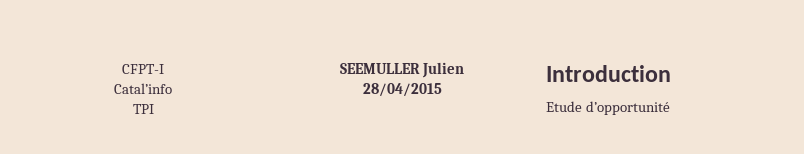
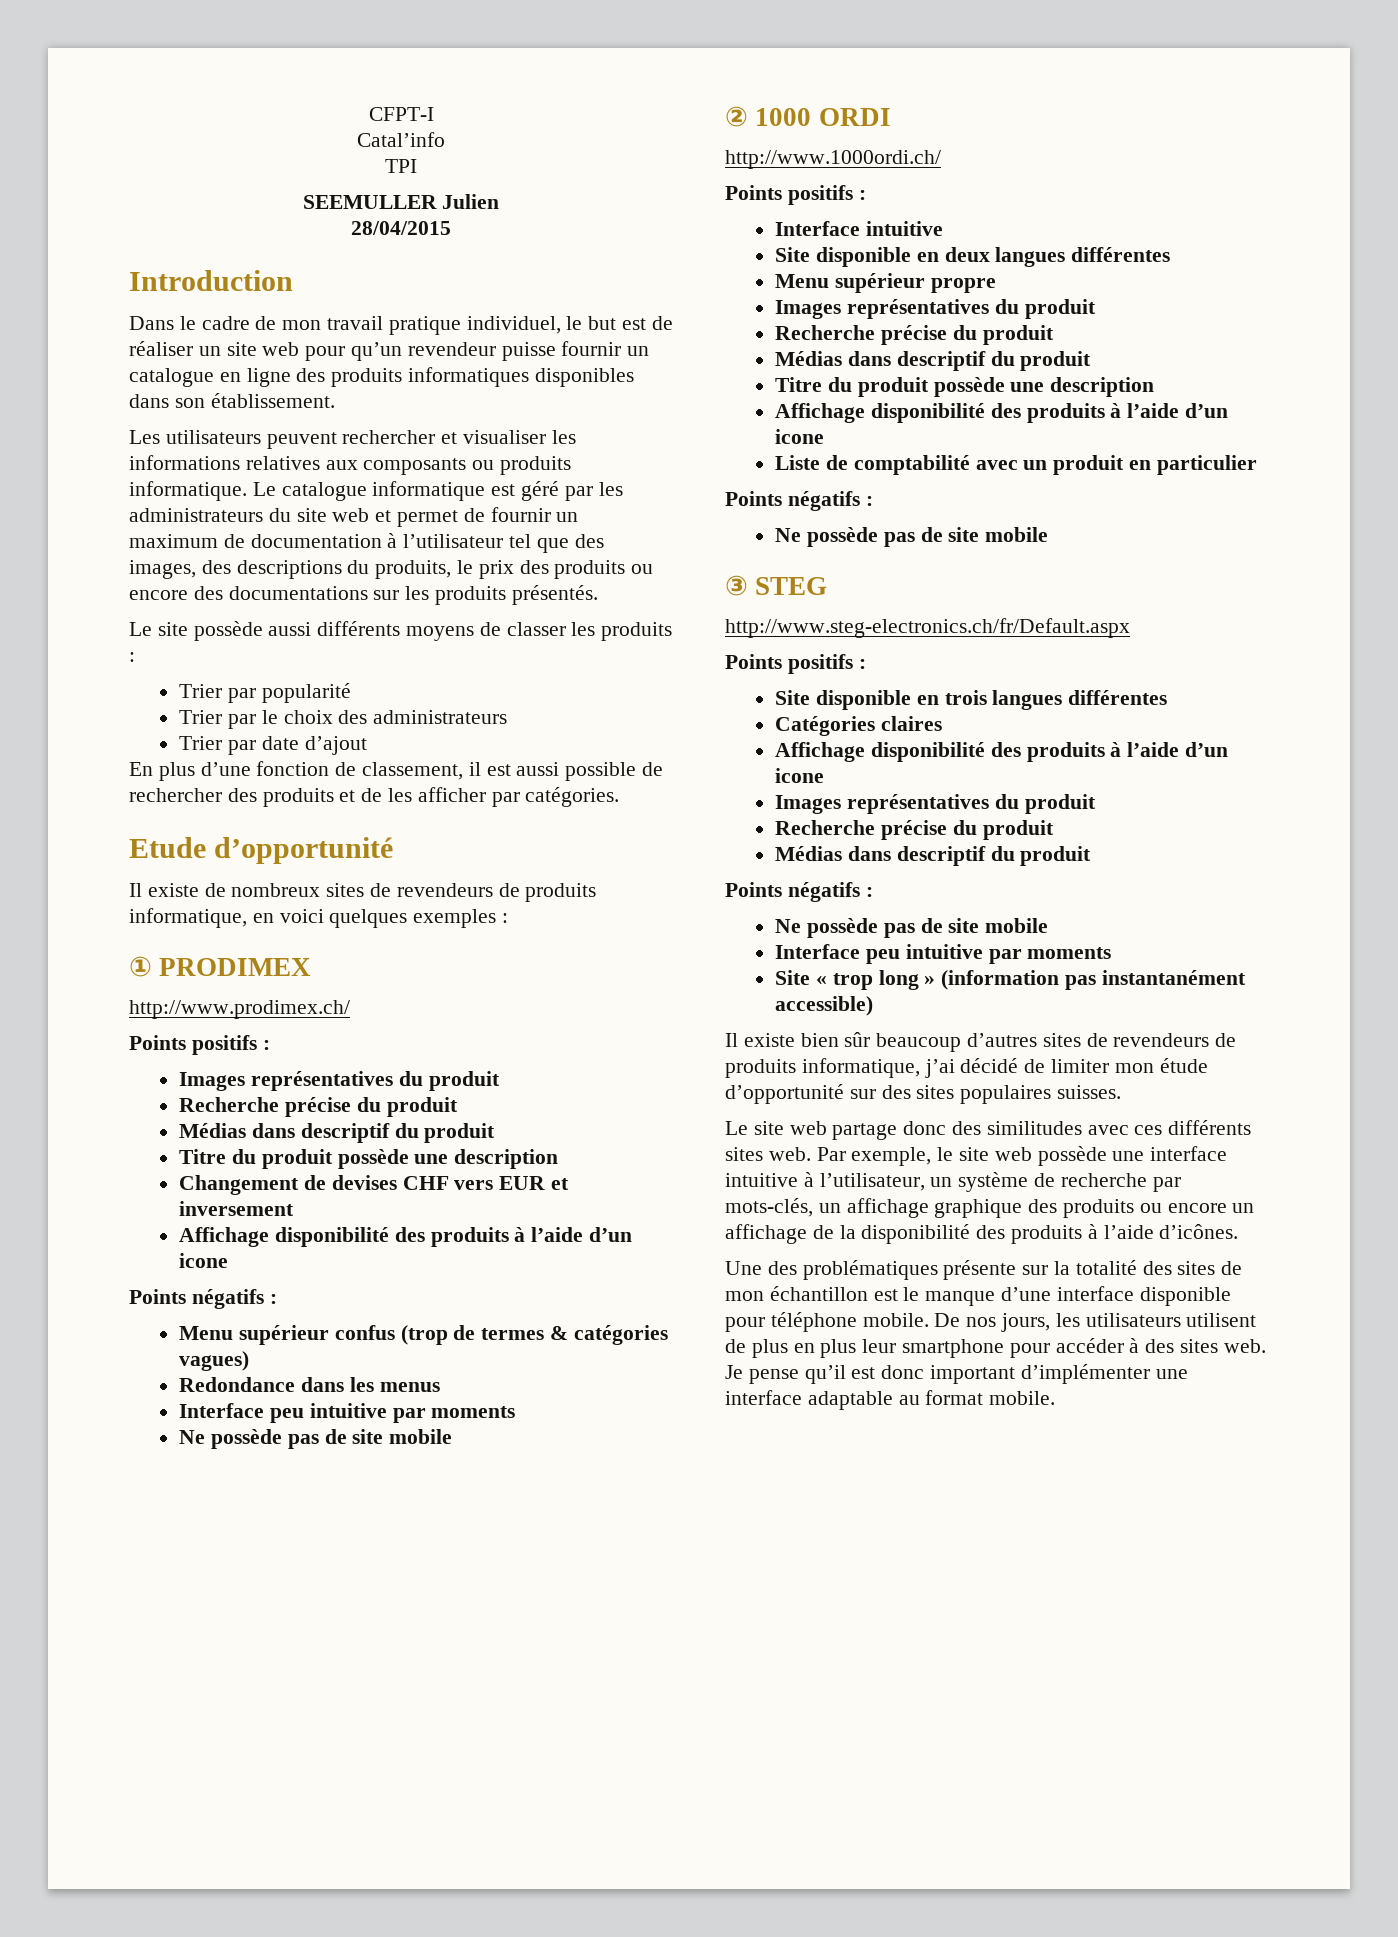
[546,101,670,115] Etude d’opportunité -> [129,316,673,335] [129,341,650,361] [129,367,634,387] [129,393,335,408] [129,430,576,449] [129,455,572,475] [129,481,623,501] [129,507,579,527] [129,533,604,553] [129,560,654,579] [129,585,598,605] [129,621,673,641] [129,652,135,662] [179,683,351,703] [179,710,508,729] [179,736,367,755] [129,761,664,781] [129,787,620,807] [129,837,394,864] [129,883,597,902] [129,908,509,928] [129,956,312,977] [129,1000,350,1019] [129,1035,270,1055] [179,1071,500,1091] [179,1097,458,1117] [179,1123,496,1143] [179,1149,559,1169] [179,1175,569,1195] [179,1201,295,1216] [179,1227,632,1247] [179,1253,229,1268] [129,1289,277,1309] [179,1325,668,1345] [179,1351,250,1371] [179,1377,440,1392] [179,1403,516,1423] [179,1429,453,1449] [725,106,891,127] [725,150,941,169] [725,185,866,205] [775,221,943,236] [775,247,1171,267] [775,273,996,293] [775,299,1096,319] [775,325,1054,345] [775,351,1092,371] [775,377,1155,397] [775,403,1228,423] [775,429,825,444] [775,455,1257,475] [725,491,873,511] [775,527,1049,547] [725,575,828,596] [725,618,1130,638] [725,654,866,674] [775,690,1168,710] [775,716,942,736] [775,742,1228,762] [775,768,825,783] [775,794,1096,814] [775,820,1054,840] [775,846,1092,866] [725,882,873,902] [775,918,1049,938] [775,944,1112,964] [775,970,1246,990] [775,996,874,1016] [725,1032,1237,1052] [725,1058,1208,1078] [725,1084,1122,1104] [725,1120,1252,1140] [725,1146,1228,1166] [725,1172,1181,1192] [725,1198,1255,1218] [725,1224,1239,1244] [725,1260,1243,1280] [725,1286,1231,1306] [725,1312,1257,1332] [725,1338,1266,1358] [725,1364,1188,1384] [725,1390,1056,1410] Dans le cadre de mon travail pratique individuel, le but est de réaliser un site web pour qu’un revendeur puisse fournir un catalogue en ligne des produits informatiques disponibles dans son établissement. // Les utilisateurs peuvent rechercher et visualiser les informations relatives aux composants ou produits informatique. Le catalogue informatique est géré par les administrateurs du site web et permet de fournir un maximum de documentation à l’utilisateur tel que des images, des descriptions du produits, le prix des produits ou encore des documentations sur les produits présentés. // Le site possède aussi différents moyens de classer les produits : // Trier par popularité // Trier par le choix des administrateurs // Trier par date d’ajout // En plus d’une fonction de classement, il est aussi possible de rechercher des produits et de les afficher par catégories. // Etude d’opportunité // Il existe de nombreux sites de revendeurs de produits informatique, en voici quelques exemples : // ① PRODIMEX // http://www.prodimex.ch/ // Points positifs : // Images représentatives du produit // Recherche précise du produit // Médias dans descriptif du produit // Titre du produit possède une description // Changement de devises CHF vers EUR et inversement // Affichage disponibilité des produits à l’aide d’un icone // Points négatifs : // Menu supérieur confus (trop de termes & catégories vagues) // Redondance dans les menus // Interface peu intuitive par moments // Ne possède pas de site mobile // ② 1000 ORDI // http://www.1000ordi.ch/ // Points positifs : // Interface intuitive // Site disponible en deux langues différentes // Menu supérieur propre // Images représentatives du produit // Recherche précise du produit // Médias dans descriptif du produit // Titre du produit possède une description // Affichage disponibilité des produits à l’aide d’un icone // Liste de comptabilité avec un produit en particulier // Points négatifs : // Ne possède pas de site mobile // ③ STEG // http://www.steg-electronics.ch/fr/Default.aspx // Points positifs : // Site disponible en trois langues différentes // Catégories claires // Affichage disponibilité des produits à l’aide d’un icone // Images représentatives du produit // Recherche précise du produit // Médias dans descriptif du produit // Points négatifs : // Ne possède pas de site mobile // Interface peu intuitive par moments // Site « trop long » (information pas instantanément accessible) // Il existe bien sûr beaucoup d’autres sites de revendeurs de produits informatique, j’ai décidé de limiter mon étude d’opportunité sur des sites populaires suisses. // Le site web partage donc des similitudes avec ces différents sites web. Par exemple, le site web possède une interface intuitive à l’utilisateur, un système de recherche par mots-clés, un affichage graphique des produits ou encore un affichage de la disponibilité des produits à l’aide d’icônes. // Une des problématiques présente sur la totalité des sites de mon échantillon est le manque d’une interface disponible pour téléphone mobile. De nos jours, les utilisateurs utilisent de plus en plus leur smartphone pour accéder à des sites web. Je pense qu’il est donc important d’implémenter une interface adaptable au format mobile.

